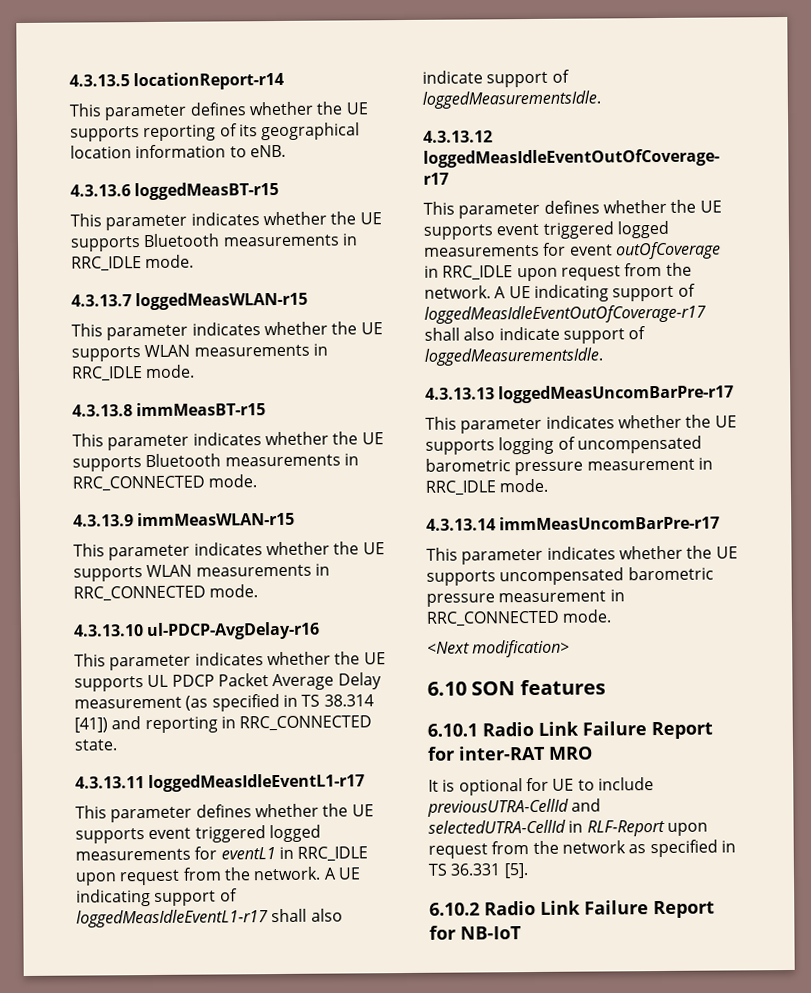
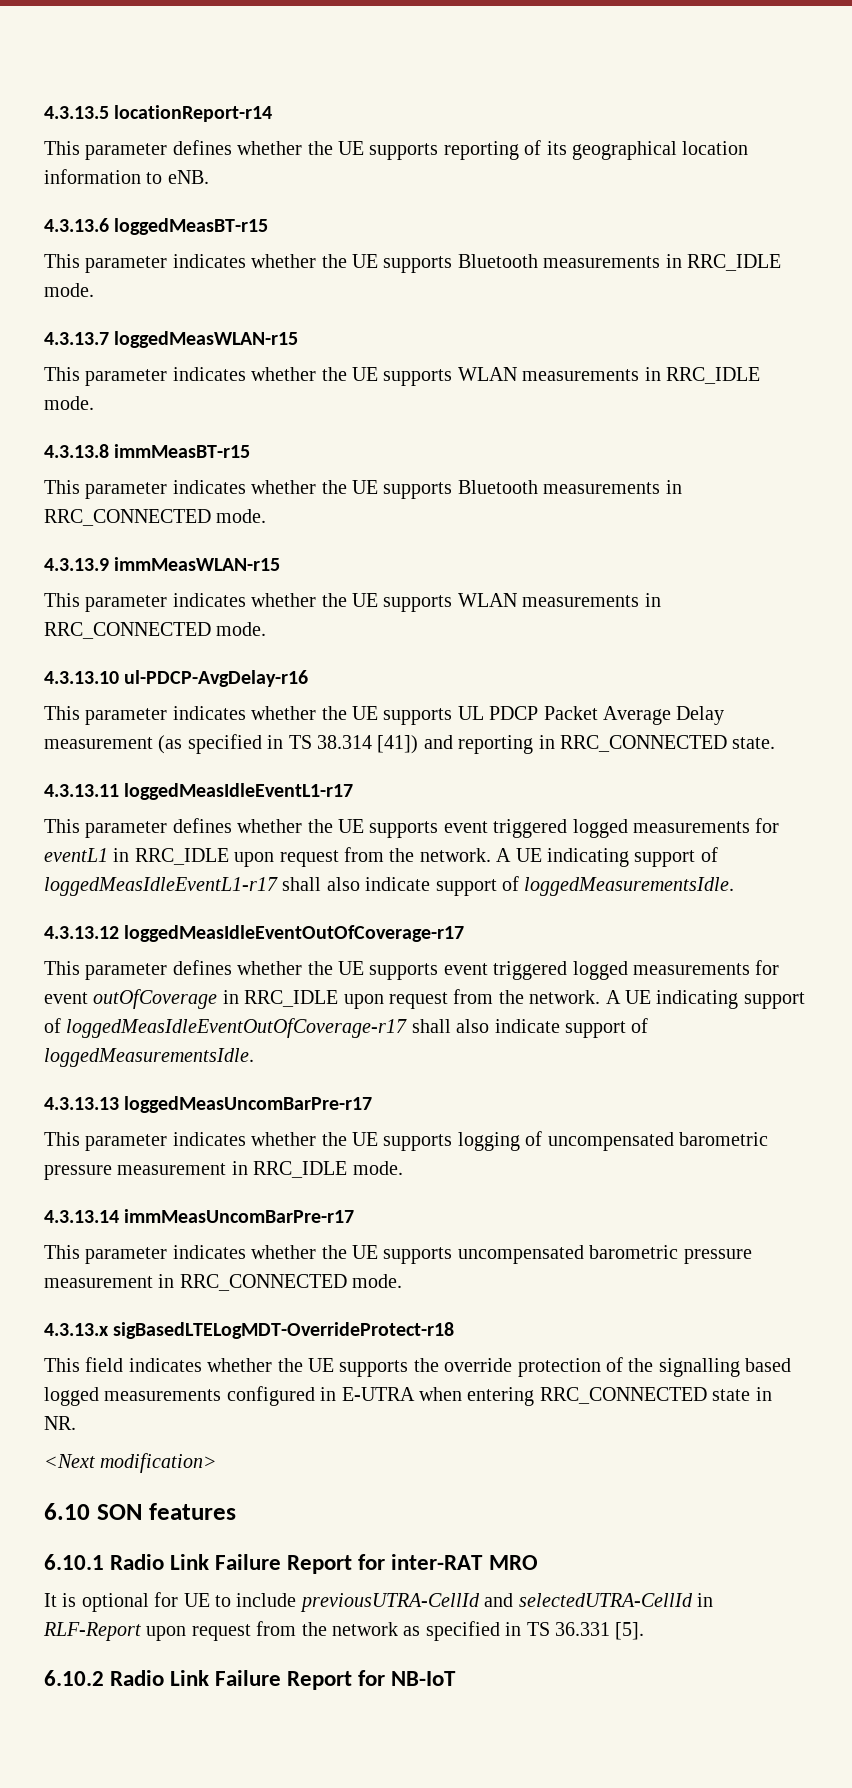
(612, 616) none -> [44,1322,455,1339] [44,1357,792,1377] [44,1386,772,1406] [44,1416,76,1430] // 4.3.13.x sigBasedLTELogMDT-OverrideProtect-r18 // This field indicates whether the UE supports the override protection of the signalling based logged measurements configured in E-UTRA when entering RRC_CONNECTED state in NR.

